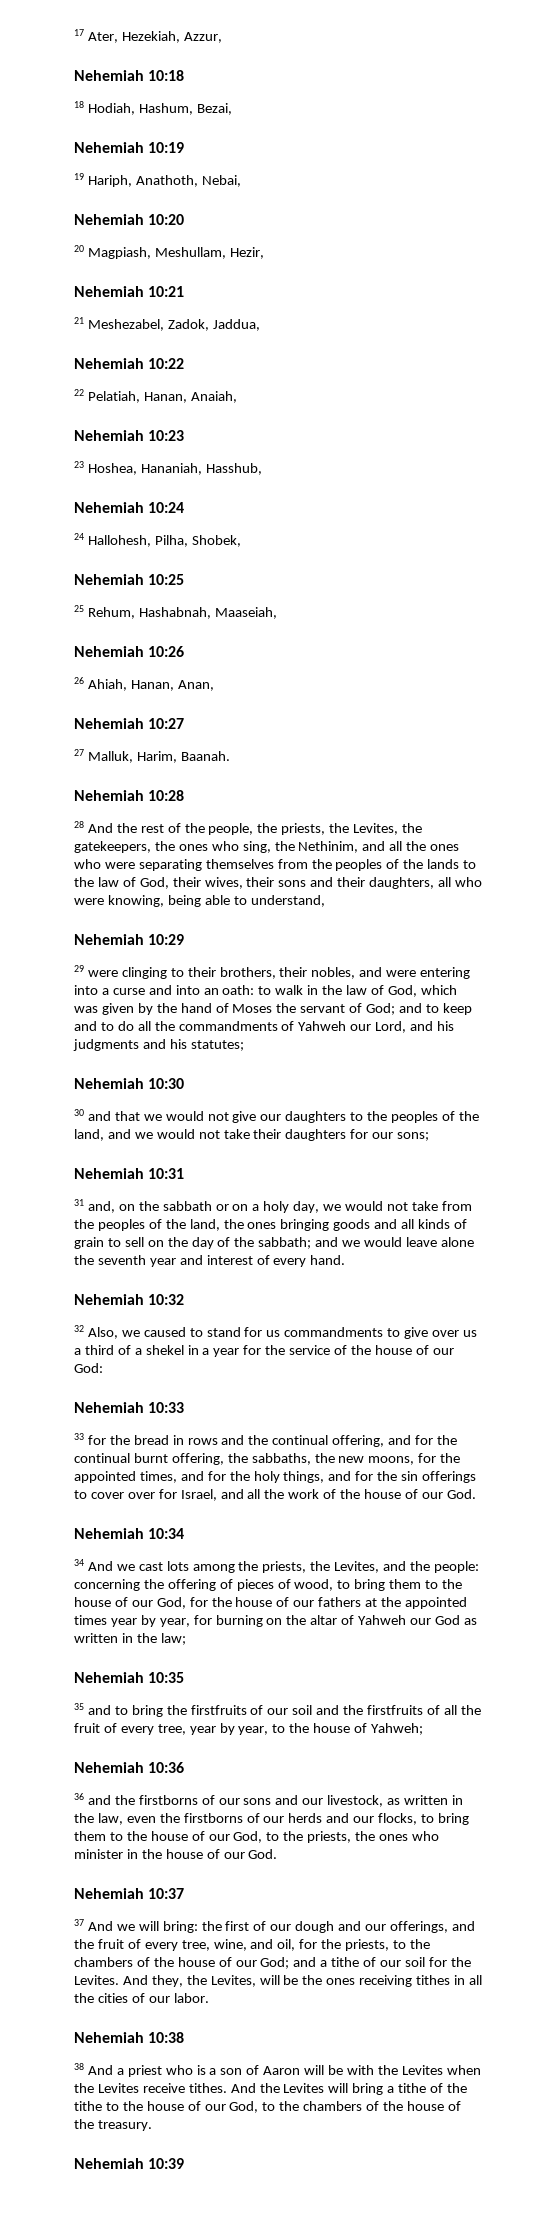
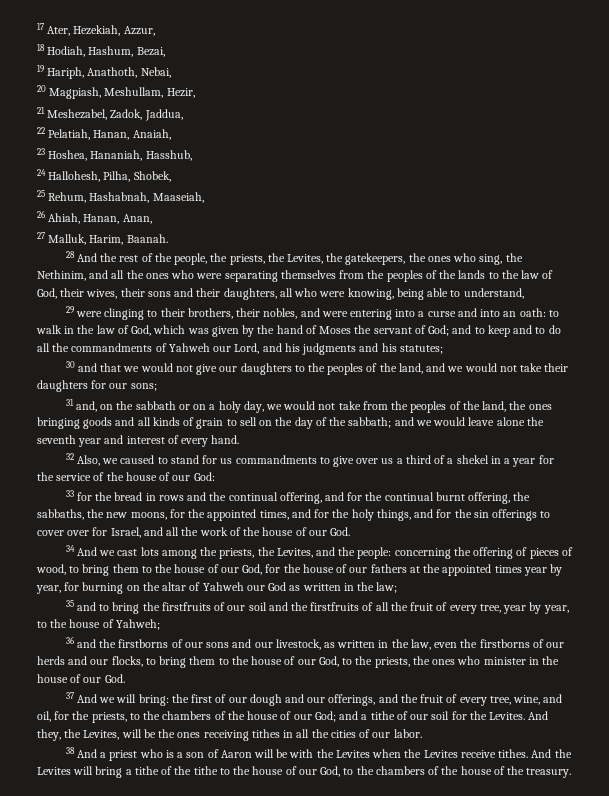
[74,70,185,81] // Nehemiah 10:18 -> (155, 31) none
[74,142,185,153] // Nehemiah 10:19 -> (165, 52) none
[74,214,185,225] // Nehemiah 10:20 -> (171, 72) none
[74,286,185,297] // Nehemiah 10:21 -> (195, 93) none
[74,358,185,369] // Nehemiah 10:22 -> (183, 115) none
[74,430,185,441] // Nehemiah 10:23 -> (171, 134) none
[74,502,185,513] // Nehemiah 10:24 -> (192, 155) none
[74,574,185,585] // Nehemiah 10:25 -> (171, 176) none
[74,646,185,657] // Nehemiah 10:26 -> (204, 197) none
[74,718,185,729] // Nehemiah 10:27 -> (152, 219) none
[74,790,185,801] // Nehemiah 10:28 -> (168, 238) none
[74,934,185,945] // Nehemiah 10:29 -> (524, 293) none
[74,1078,185,1089] // Nehemiah 10:30 -> (443, 349) none
[74,1168,185,1179] // Nehemiah 10:31 -> (157, 387) none
[74,1294,185,1305] // Nehemiah 10:32 -> (240, 439) none
[74,1402,185,1413] // Nehemiah 10:33 -> (215, 476) none
[74,1528,185,1539] // Nehemiah 10:34 -> (351, 531) none
[74,1672,185,1683] // Nehemiah 10:35 -> (398, 587) none
[74,1762,185,1773] // Nehemiah 10:36 -> (160, 624) none
[74,1888,185,1899] // Nehemiah 10:37 -> (125, 678) none
[74,2032,185,2043] // Nehemiah 10:38 -> (422, 733) none
[74,2158,185,2169] // Nehemiah 10:39 -> (572, 773) none

